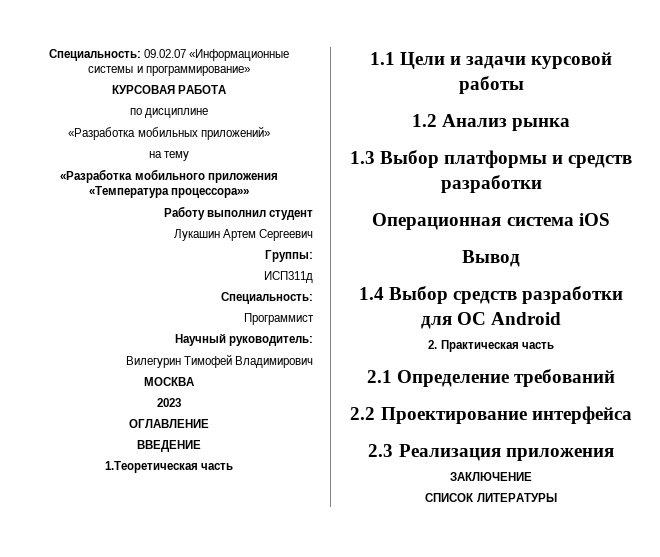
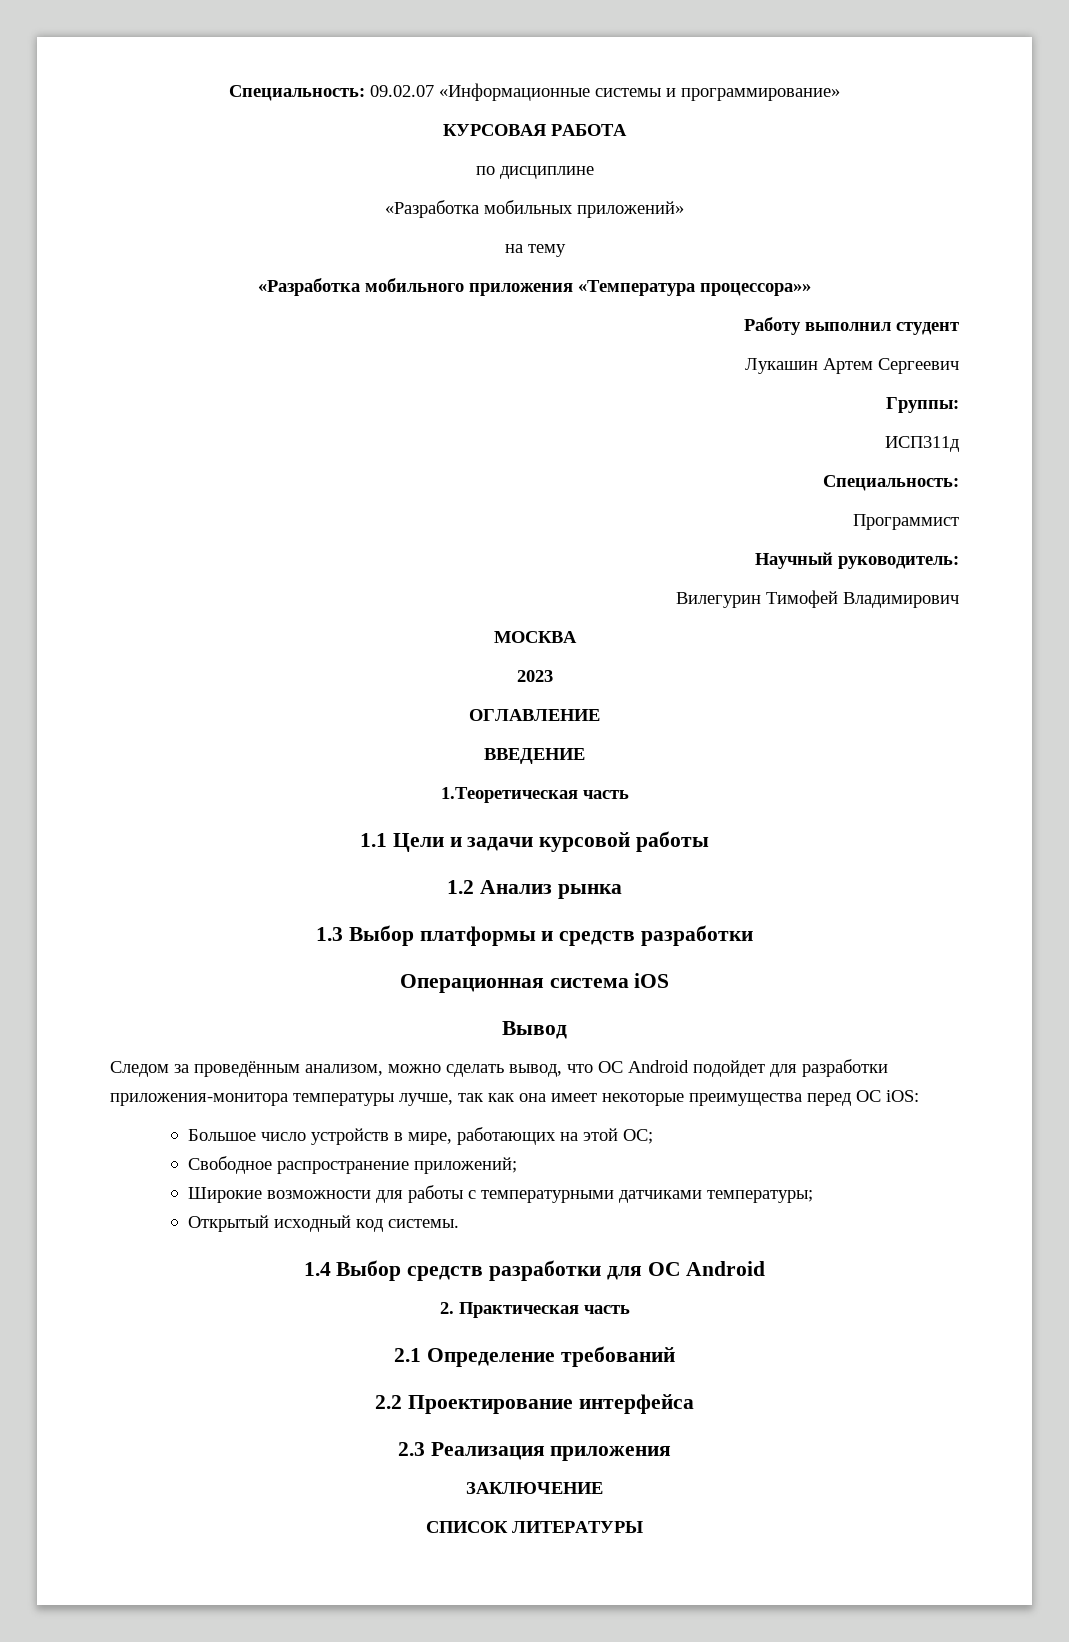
(520, 258) none -> [110,1059,888,1077] [110,1090,919,1106] [187,1127,653,1145] [187,1156,517,1174] [187,1185,813,1203] [187,1215,459,1232] // Следом за проведённым анализом, можно сделать вывод, что ОС Android подойдет для разработки приложения-монитора температуры лучше, так как она имеет некоторые преимущества перед ОС iOS: // Большое число устройств в мире, работающих на этой ОС; // Свободное распространение приложений; // Широкие возможности для работы с температурными датчиками температуры; // Открытый исходный код системы.

